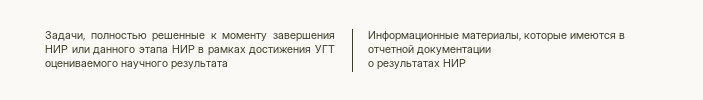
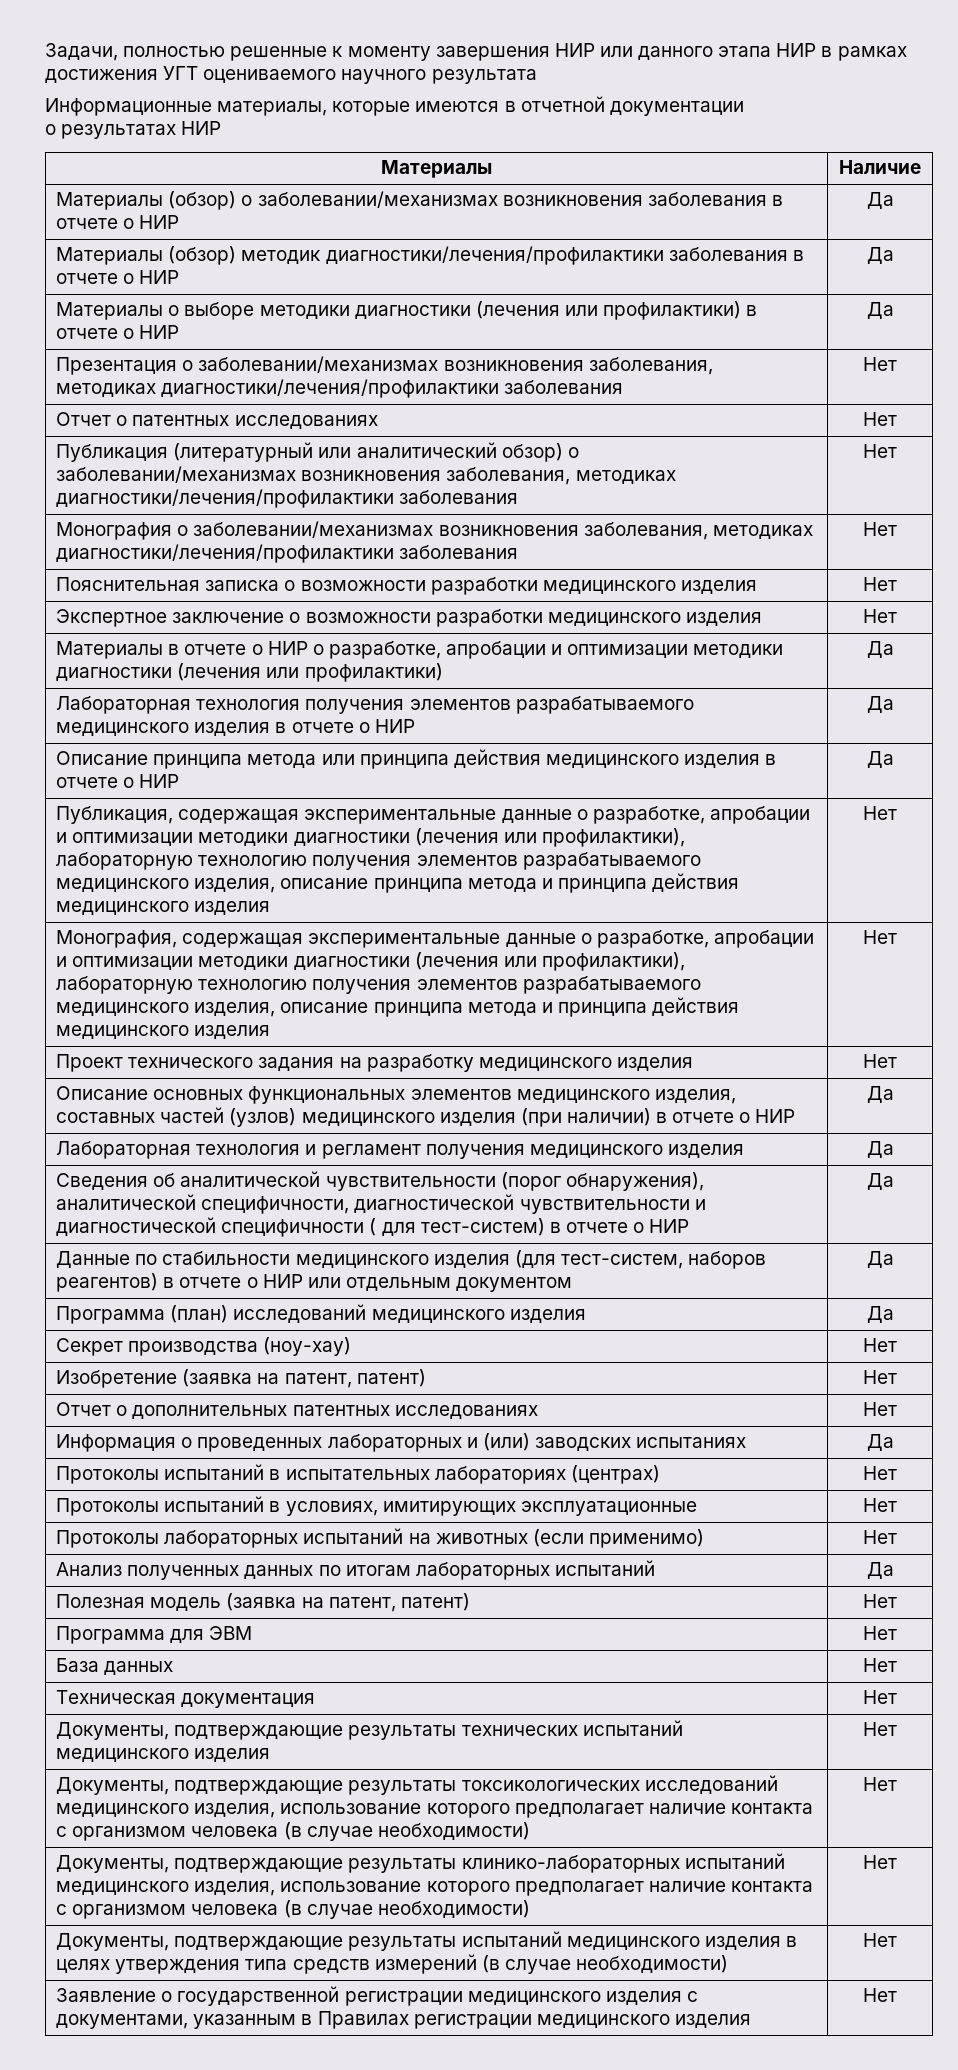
(466, 63) none -> [381,160,492,178] [839,160,921,174] [56,191,783,210] [56,215,180,229] [866,192,894,209] [56,246,804,265] [56,270,180,284] [866,247,894,264] [56,301,758,320] [56,325,180,339] [866,302,894,319] [56,356,713,375] [56,379,624,398] [863,357,897,371] [56,412,378,429] [863,412,897,426] [56,442,579,462] [56,466,676,485] [56,489,519,508] [863,444,897,458] [56,521,813,540] [56,544,519,563] [863,522,897,536] [56,577,757,595] [863,577,897,591] [56,609,762,627] [863,609,897,623] [56,641,784,659] [56,663,443,682] [866,641,894,658] [56,696,694,714] [56,719,415,736] [866,696,894,713] [56,749,777,769] [56,774,180,788] [866,751,894,768] [56,806,810,824] [56,828,685,847] [56,852,701,870] [56,873,740,893] [56,901,271,915] [863,806,897,820] [56,930,814,948] [56,952,685,971] [56,976,701,994] [56,997,740,1017] [56,1025,271,1039] [863,930,897,944] [56,1054,693,1072] [863,1054,897,1068] [56,1086,736,1104] [56,1107,796,1127] [866,1086,894,1103] [56,1141,744,1159] [866,1141,894,1158] [56,1171,704,1191] [56,1194,706,1214] [56,1217,690,1237] [866,1173,894,1190] [56,1250,767,1269] [56,1273,573,1292] [866,1251,894,1268] [56,1304,586,1324] [866,1306,894,1323] [56,1337,352,1356] [863,1338,897,1352] [56,1369,426,1388] [863,1370,897,1384] [56,1402,538,1419] [863,1402,897,1416] [56,1433,747,1452] [866,1434,894,1451] [56,1464,660,1484] [863,1466,897,1480] [56,1496,697,1516] [863,1498,897,1512] [56,1528,704,1548] [863,1530,897,1544] [56,1560,655,1580] [866,1562,894,1579] [56,1593,470,1612] [863,1594,897,1608] [56,1626,253,1644] [863,1626,897,1640] [56,1658,174,1675] [863,1658,897,1672] [56,1690,316,1708] [863,1690,897,1704] [56,1720,683,1740] [56,1748,271,1762] [863,1722,897,1736] [56,1775,778,1795] [56,1803,813,1818] [56,1822,530,1841] [863,1777,897,1791] [56,1853,785,1873] [56,1881,813,1896] [56,1900,530,1919] [863,1855,897,1869] [56,1931,797,1951] [56,1954,729,1974] [863,1933,897,1947] [56,1986,698,2006] [56,2011,751,2029] [863,1988,897,2002] // Материалы | Наличие // Материалы (обзор) о заболевании/механизмах возникновения заболевания в отчете о НИР | Да // Материалы (обзор) методик диагностики/лечения/профилактики заболевания в отчете о НИР | Да // Материалы о выборе методики диагностики (лечения или профилактики) в отчете о НИР | Да // Презентация о заболевании/механизмах возникновения заболевания, методиках диагностики/лечения/профилактики заболевания | Нет // Отчет о патентных исследованиях | Нет // Публикация (литературный или аналитический обзор) о заболевании/механизмах возникновения заболевания, методиках диагностики/лечения/профилактики заболевания | Нет // Монография о заболевании/механизмах возникновения заболевания, методиках диагностики/лечения/профилактики заболевания | Нет // Пояснительная записка о возможности разработки медицинского изделия | Нет // Экспертное заключение о возможности разработки медицинского изделия | Нет // Материалы в отчете о НИР о разработке, апробации и оптимизации методики диагностики (лечения или профилактики) | Да // Лабораторная технология получения элементов разрабатываемого медицинского изделия в отчете о НИР | Да // Описание принципа метода или принципа действия медицинского изделия в отчете о НИР | Да // Публикация, содержащая экспериментальные данные о разработке, апробации и оптимизации методики диагностики (лечения или профилактики), лабораторную технологию получения элементов разрабатываемого медицинского изделия, описание принципа метода и принципа действия медицинского изделия | Нет // Монография, содержащая экспериментальные данные о разработке, апробации и оптимизации методики диагностики (лечения или профилактики), лабораторную технологию получения элементов разрабатываемого медицинского изделия, описание принципа метода и принципа действия медицинского изделия | Нет // Проект технического задания на разработку медицинского изделия | Нет // Описание основных функциональных элементов медицинского изделия, составных частей (узлов) медицинского изделия (при наличии) в отчете о НИР | Да // Лабораторная технология и регламент получения медицинского изделия | Да // Сведения об аналитической чувствительности (порог обнаружения), аналитической специфичности, диагностической чувствительности и диагностической специфичности ( для тест-систем) в отчете о НИР | Да // Данные по стабильности медицинского изделия (для тест-систем, наборов реагентов) в отчете о НИР или отдельным документом | Да // Программа (план) исследований медицинского изделия | Да // Секрет производства (ноу-хау) | Нет // Изобретение (заявка на патент, патент) | Нет // Отчет о дополнительных патентных исследованиях | Нет // Информация о проведенных лабораторных и (или) заводских испытаниях | Да // Протоколы испытаний в испытательных лабораториях (центрах) | Нет // Протоколы испытаний в условиях, имитирующих эксплуатационные | Нет // Протоколы лабораторных испытаний на животных (если применимо) | Нет // Анализ полученных данных по итогам лабораторных испытаний | Да // Полезная модель (заявка на патент, патент) | Нет // Программа для ЭВМ | Нет // База данных | Нет // Техническая документация | Нет // Документы, подтверждающие результаты технических испытаний медицинского изделия | Нет // Документы, подтверждающие результаты токсикологических исследований медицинского изделия, использование которого предполагает наличие контакта с организмом человека (в случае необходимости) | Нет // Документы, подтверждающие результаты клинико-лабораторных испытаний медицинского изделия, использование которого предполагает наличие контакта с организмом человека (в случае необходимости) | Нет // Документы, подтверждающие результаты испытаний медицинского изделия в целях утверждения типа средств измерений (в случае необходимости) | Нет // Заявление о государственной регистрации медицинского изделия с документами, указанным в Правилах регистрации медицинского изделия | Нет

